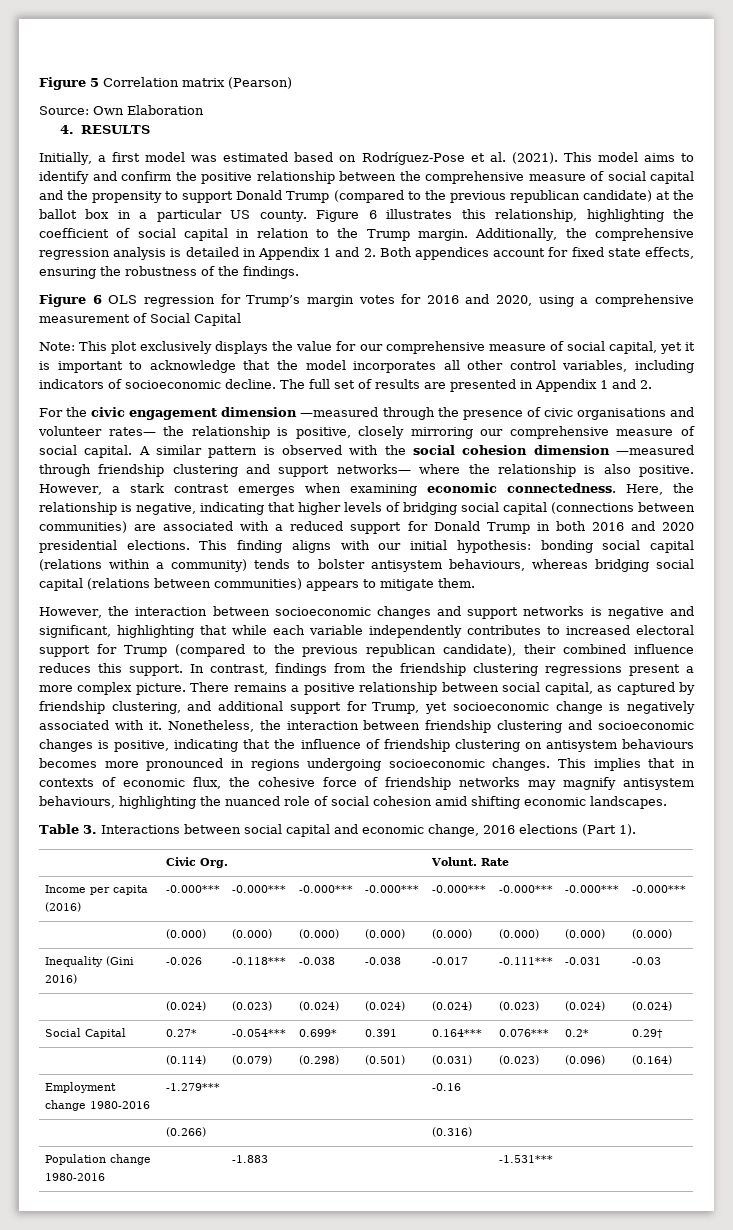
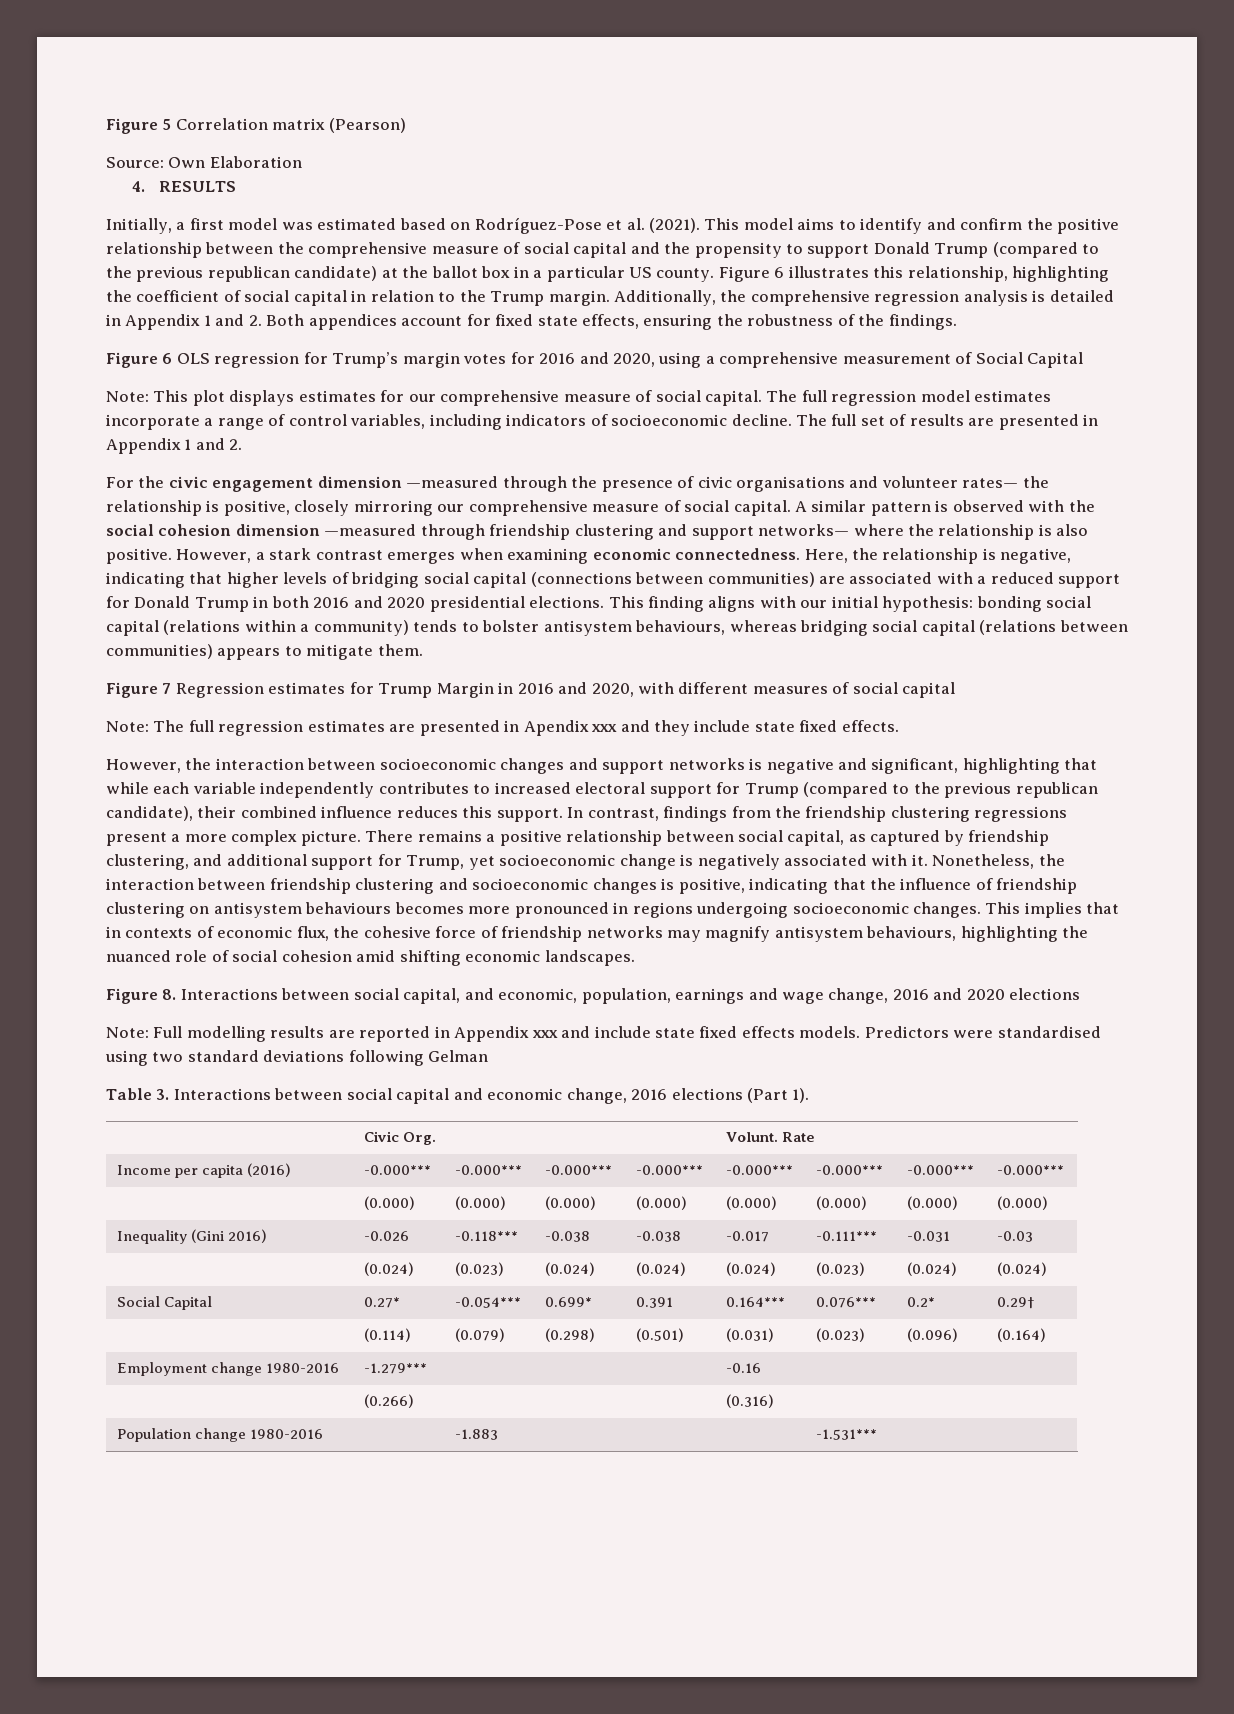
[140,341,333,354] exclusively displays the value -> [229,390,376,406] displays estimates
[608,341,696,354] [39,360,504,373] capital, yet it is important to acknowledge that the model incorporates all other -> [705,390,1052,406] [106,414,286,430] capital. The full regression model estimates incorporate a range of
(475, 583) none -> [106,682,956,698] [106,720,899,736] // Figure 7 Regression estimates for Trump Margin in 2016 and 2020, with different measures of social capital // Note: The full regression estimates are presented in Apendix xxx and they include state fixed effects.
(667, 802) none -> [106,988,1081,1004] [106,1026,1101,1042] [105,1050,489,1066] // Figure 8. Interactions between social capital, and economic, population, earnings and wage change, 2016 and 2020 elections // Note: Full modelling results are reported in Appendix xxx and include state fixed effects models. Predictors were standardised using two standard deviations following Gelman

